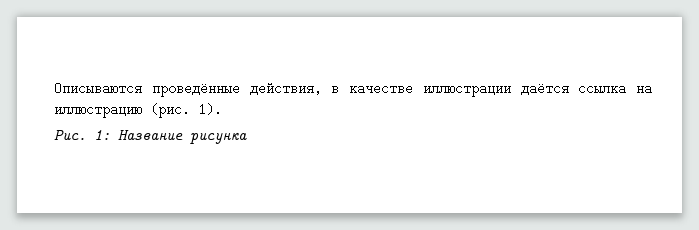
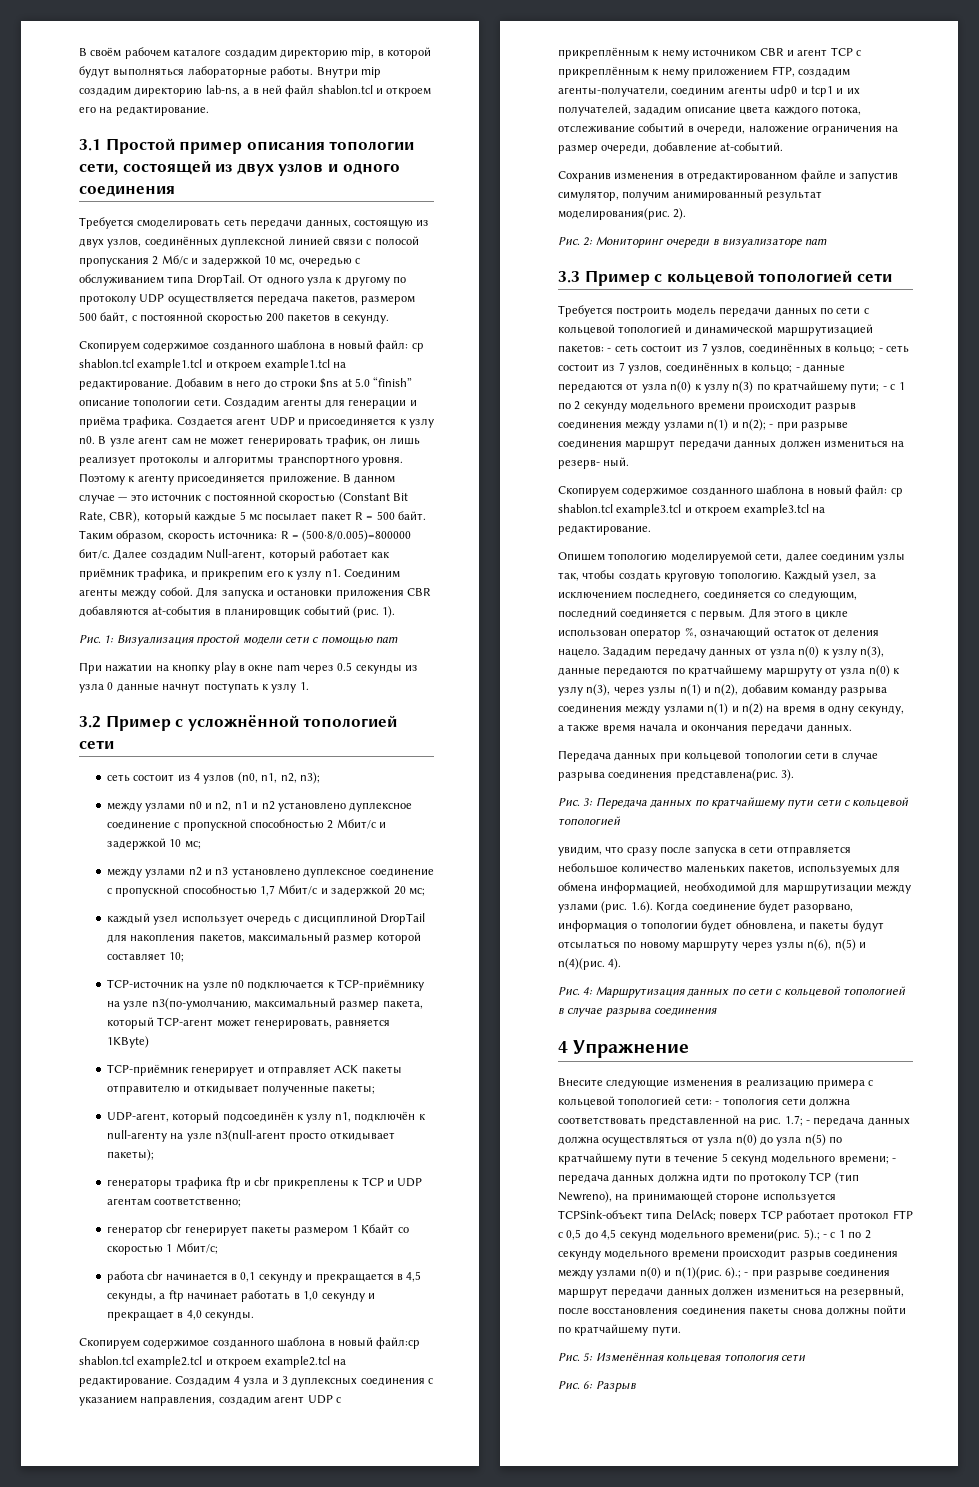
[54,80,652,97] [54,101,222,118] [54,130,247,144] Описываются проведённые действия, в качестве иллюстрации даётся ссылка на иллюстрацию (рис. 1). // Рис. 1: Название рисунка -> [79,47,431,59] [79,66,381,78] [79,85,432,97] [79,106,209,116] [79,138,415,154] [79,160,400,176] [79,185,175,197] [79,217,430,229] [79,236,419,248] [79,255,360,267] [79,274,406,286] [79,294,415,305] [79,312,389,324] [79,340,424,352] [79,359,346,371] [79,377,413,390] [79,398,417,409] [79,416,434,428] [79,435,420,447] [79,456,403,466] [79,473,396,485] [79,492,408,504] [79,511,427,523] [79,530,412,542] [79,549,390,561] [79,568,400,580] [79,587,431,599] [79,606,396,618] [79,634,398,646] [79,662,419,674] [79,682,309,693] [79,715,398,731] [79,740,114,749] [106,772,320,784] [106,801,413,812] [106,819,387,831] [106,838,201,850] [106,867,434,878] [106,885,425,897] [106,913,426,925] [106,932,421,944] [106,952,185,962] [106,979,425,991] [106,998,423,1010] [106,1017,391,1029] [106,1036,149,1048] [106,1064,402,1076] [106,1085,376,1095] [106,1111,425,1123] [106,1130,395,1142] [106,1149,154,1161] [106,1177,423,1189] [106,1198,242,1207] [106,1224,409,1236] [106,1243,218,1255] [106,1271,422,1283] [106,1290,375,1302] [106,1310,255,1321] [79,1337,421,1349] [79,1356,346,1368] [79,1376,433,1387] [79,1395,341,1406] [558,47,861,59] [558,66,850,78] [558,85,860,97] [558,104,861,116] [558,123,899,135] [558,142,784,154] [558,170,899,182] [558,189,823,201] [558,208,687,220] [558,236,828,248] [558,270,892,286] [558,305,869,317] [558,324,873,336] [558,343,910,355] [558,362,845,374] [558,381,905,393] [558,401,857,412] [558,419,848,431] [558,440,905,450] [558,457,630,469] [558,485,903,497] [558,504,825,516] [558,525,651,535] [558,551,906,563] [558,570,876,582] [558,591,857,601] [558,608,848,620] [558,627,880,639] [558,646,885,658] [558,665,899,677] [558,684,888,696] [558,703,904,715] [558,724,852,734] [558,750,878,762] [558,769,795,781] [558,797,910,809] [558,816,621,825] [558,846,851,856] [558,863,900,875] [558,882,911,894] [558,901,854,913] [558,920,884,932] [558,939,866,951] [558,958,622,970] [558,986,906,998] [558,1007,718,1017] [558,1040,690,1058] [558,1078,874,1089] [558,1096,851,1107] [558,1115,910,1127] [558,1134,842,1146] [558,1153,896,1165] [558,1172,859,1184] [558,1191,836,1203] [558,1210,913,1222] [558,1229,871,1241] [558,1250,898,1260] [558,1267,891,1279] [558,1286,905,1298] [558,1305,907,1316] [558,1324,681,1336] [558,1352,806,1363] [558,1381,636,1392] В своём рабочем каталоге создадим директорию mip, в которой будут выполняться лабораторные работы. Внутри mip создадим директорию lab-ns, а в ней файл shablon.tcl и откроем его на редактирование. // 3.1 Простой пример описания топологии сети, состоящей из двух узлов и одного соединения // Требуется смоделировать сеть передачи данных, состоящую из двух узлов, соединённых дуплексной линией связи с полосой пропускания 2 Мб/с и задержкой 10 мс, очередью с обслуживанием типа DropTail. От одного узла к другому по протоколу UDP осуществляется передача пакетов, размером 500 байт, с постоянной скоростью 200 пакетов в секунду. // Скопируем содержимое созданного шаблона в новый файл: cp shablon.tcl example1.tcl и откроем example1.tcl на редактирование. Добавим в него до строки $ns at 5.0 “finish” описание топологии сети. Создадим агенты для генерации и приёма трафика. Создается агент UDP и присоединяется к узлу n0. В узле агент сам не может генерировать трафик, он лишь реализует протоколы и алгоритмы транспортного уровня. Поэтому к агенту присоединяется приложение. В данном случае — это источник с постоянной скоростью (Constant Bit Rate, CBR), который каждые 5 мс посылает пакет R = 500 байт. Таким образом, скорость источника: R = (500⋅8/0.005)=800000 бит/с. Далее создадим Null-агент, который работает как приёмник трафика, и прикрепим его к узлу n1. Соединим агенты между собой. Для запуска и остановки приложения CBR добавляются at-события в планировщик событий (рис. 1). // Рис. 1: Визуализация простой модели сети с помощью nam // При нажатии на кнопку play в окне nam через 0.5 секунды из узла 0 данные начнут поступать к узлу 1. // 3.2 Пример с усложнённой топологией сети // сеть состоит из 4 узлов (n0, n1, n2, n3); // между узлами n0 и n2, n1 и n2 установлено дуплексное соединение с пропускной способностью 2 Мбит/с и задержкой 10 мс; // между узлами n2 и n3 установлено дуплексное соединение с пропускной способностью 1,7 Мбит/с и задержкой 20 мс; // каждый узел использует очередь с дисциплиной DropTail для накопления пакетов, максимальный размер которой составляет 10; // TCP-источник на узле n0 подключается к TCP-приёмнику на узле n3(по-умолчанию, максимальный размер пакета, который TCP-агент может генерировать, равняется 1KByte) // TCP-приёмник генерирует и отправляет ACK пакеты отправителю и откидывает полученные пакеты; // UDP-агент, который подсоединён к узлу n1, подключён к null-агенту на узле n3(null-агент просто откидывает пакеты); // генераторы трафика ftp и cbr прикреплены к TCP и UDP агентам соответственно; // генератор cbr генерирует пакеты размером 1 Кбайт со скоростью 1 Мбит/с; // работа cbr начинается в 0,1 секунду и прекращается в 4,5 секунды, а ftp начинает работать в 1,0 секунду и прекращает в 4,0 секунды. // Скопируем содержимое созданного шаблона в новый файл:cp shablon.tcl example2.tcl и откроем example2.tcl на редактирование. Создадим 4 узла и 3 дуплексных соединения с указанием направления, cоздадим агент UDP с прикреплённым к нему источником CBR и агент TCP с прикреплённым к нему приложением FTP, cоздадим агенты-получатели, cоединим агенты udp0 и tcp1 и их получателей, зададим описание цвета каждого потока, отслеживание событий в очереди, наложение ограничения на размер очереди, добавление at-событий. // Сохранив изменения в отредактированном файле и запустив симулятор, получим анимированный результат моделирования(рис. 2). // Рис. 2: Мониторинг очереди в визуализаторе nam // 3.3 Пример с кольцевой топологией сети // Требуется построить модель передачи данных по сети с кольцевой топологией и динамической маршрутизацией пакетов: - сеть состоит из 7 узлов, соединённых в кольцо; - сеть состоит из 7 узлов, соединённых в кольцо; - данные передаются от узла n(0) к узлу n(3) по кратчайшему пути; - с 1 по 2 секунду модельного времени происходит разрыв соединения между узлами n(1) и n(2); - при разрыве соединения маршрут передачи данных должен измениться на резерв- ный. // Скопируем содержимое созданного шаблона в новый файл: cp shablon.tcl example3.tcl и откроем example3.tcl на редактирование. // Опишем топологию моделируемой сети, далее соединим узлы так, чтобы создать круговую топологию. Каждый узел, за исключением последнего, соединяется со следующим, последний соединяется с первым. Для этого в цикле использован оператор %, означающий остаток от деления нацело. Зададим передачу данных от узла n(0) к узлу n(3), данные передаются по кратчайшему маршруту от узла n(0) к узлу n(3), через узлы n(1) и n(2), добавим команду разрыва соединения между узлами n(1) и n(2) на время в одну секунду, а также время начала и окончания передачи данных. // Передача данных при кольцевой топологии сети в случае разрыва соединения представлена(рис. 3). // Рис. 3: Передача данных по кратчайшему пути сети с кольцевой топологией // увидим, что сразу после запуска в сети отправляется небольшое количество маленьких пакетов, используемых для обмена информацией, необходимой для маршрутизации между узлами (рис. 1.6). Когда соединение будет разорвано, информация о топологии будет обновлена, и пакеты будут отсылаться по новому маршруту через узлы n(6), n(5) и n(4)(рис. 4). // Рис. 4: Маршрутизация данных по сети с кольцевой топологией в случае разрыва соединения // 4 Упражнение // Внесите следующие изменения в реализацию примера с кольцевой топологией сети: - топология сети должна соответствовать представленной на рис. 1.7; - передача данных должна осуществляться от узла n(0) до узла n(5) по кратчайшему пути в течение 5 секунд модельного времени; - передача данных должна идти по протоколу TCP (тип Newreno), на принимающей стороне используется TCPSink-объект типа DelAck; поверх TCP работает протокол FTP с 0,5 до 4,5 секунд модельного времени(рис. 5).; - с 1 по 2 секунду модельного времени происходит разрыв соединения между узлами n(0) и n(1)(рис. 6).; - при разрыве соединения маршрут передачи данных должен измениться на резервный, после восстановления соединения пакеты снова должны пойти по кратчайшему пути. // Рис. 5: Изменённая кольцевая топология сети // Рис. 6: Разрыв

